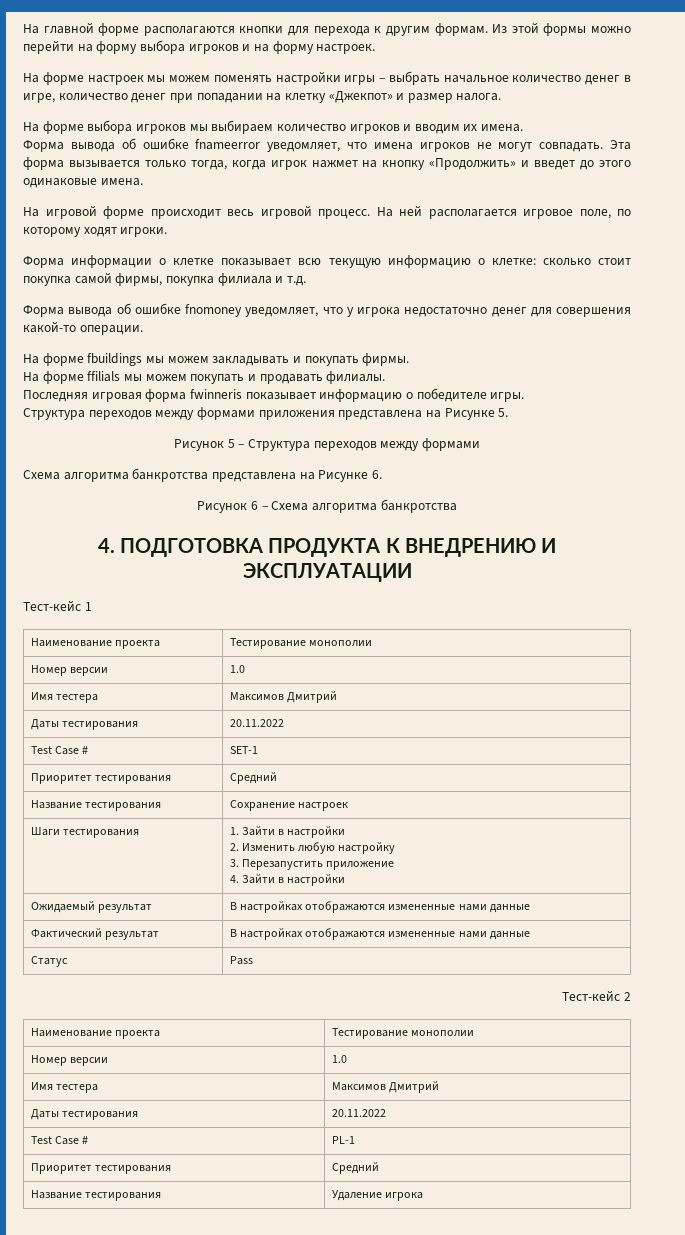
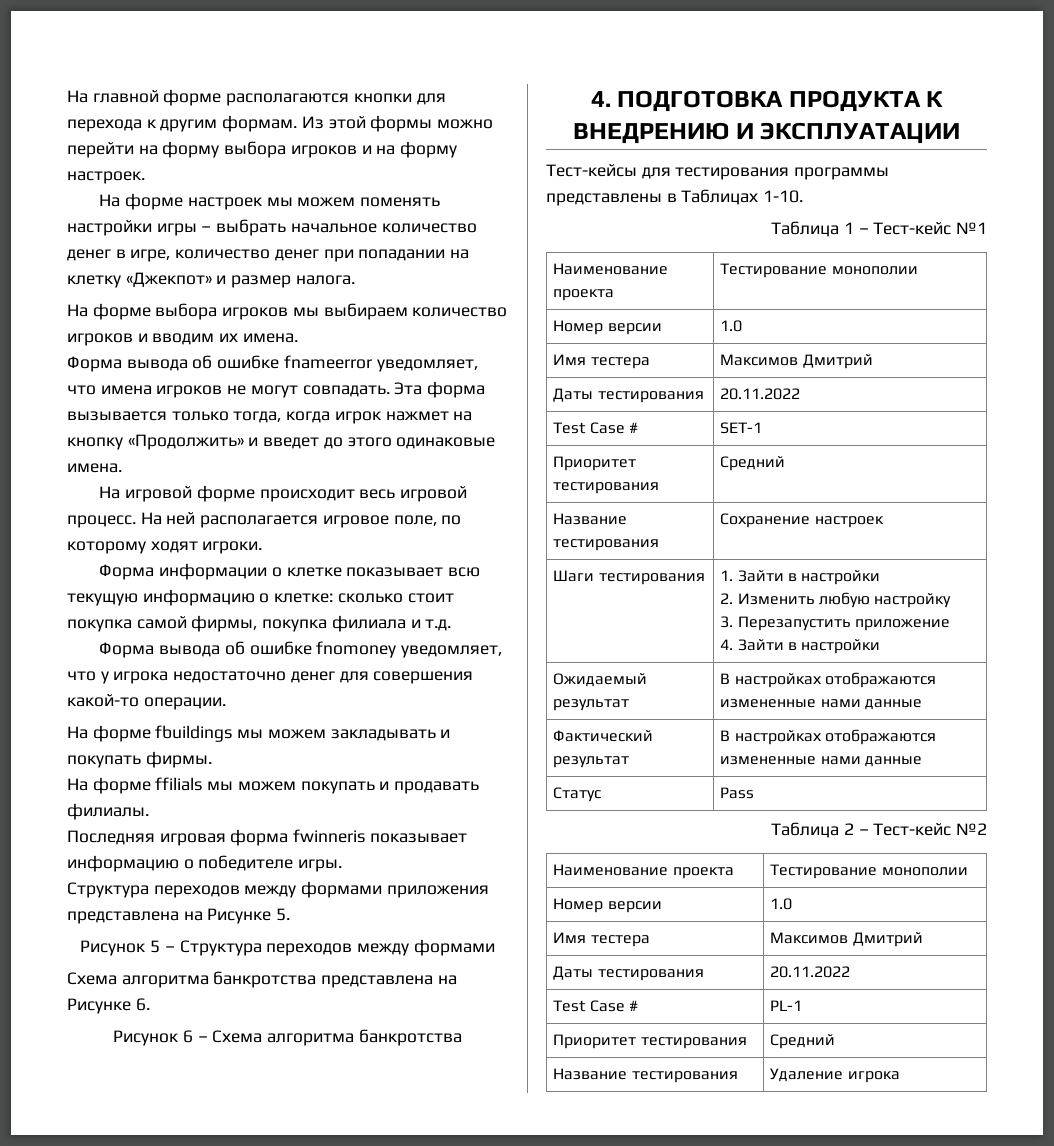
[23,600,92,611] Тест-кейс 1 -> [546,164,890,180] [546,189,804,206] [771,221,988,237] Тест-кейсы для тестирования программы представлены в Таблицах 1-10. // Таблица 1 – Тест-кейс №1
[562,990,631,1001] Тест-кейс 2 -> [771,822,988,838] Таблица 2 – Тест-кейс №2

